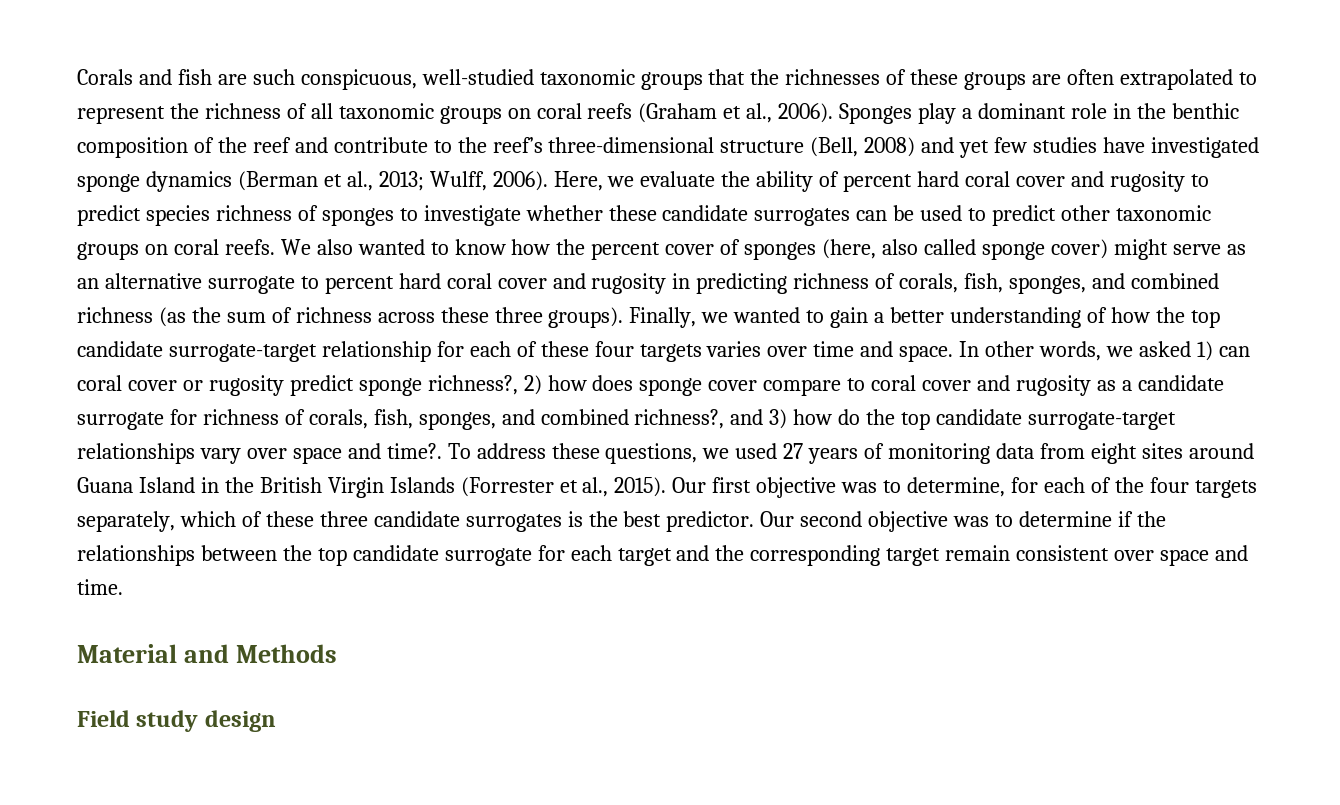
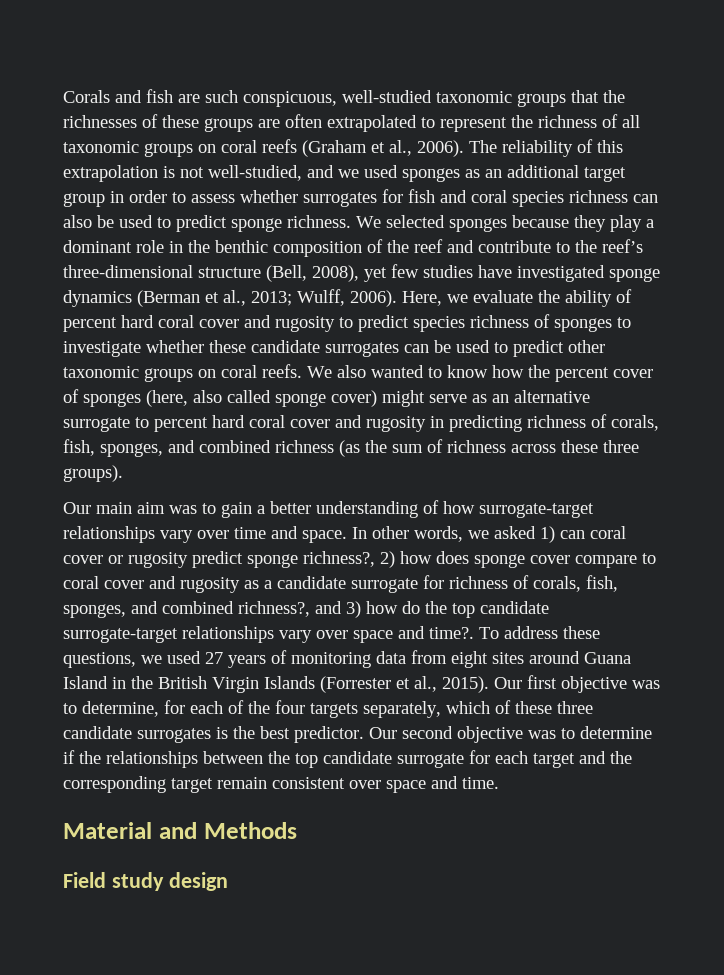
[839,103,913,124] Sponges -> [469,139,623,157] [63,165,626,182] [63,189,658,207] [63,215,606,232] The reliability of this extrapolation is not well-studied, and we used sponges as an additional target group in order to assess whether surrogates for fish and coral species richness can also be used to predict sponge richness. We selected sponges because they
[864,137,955,157] 2008) and -> [312,265,359,282] 2008),
[629,307,801,328] Finally, we wanted -> [63,502,197,514] // Our main aim was
[1155,307,1220,328] [77,341,762,362] the top candidate surrogate-target relationship for each of these four targets varies -> [479,503,594,518] [63,526,193,543] surrogate-target relationships vary

